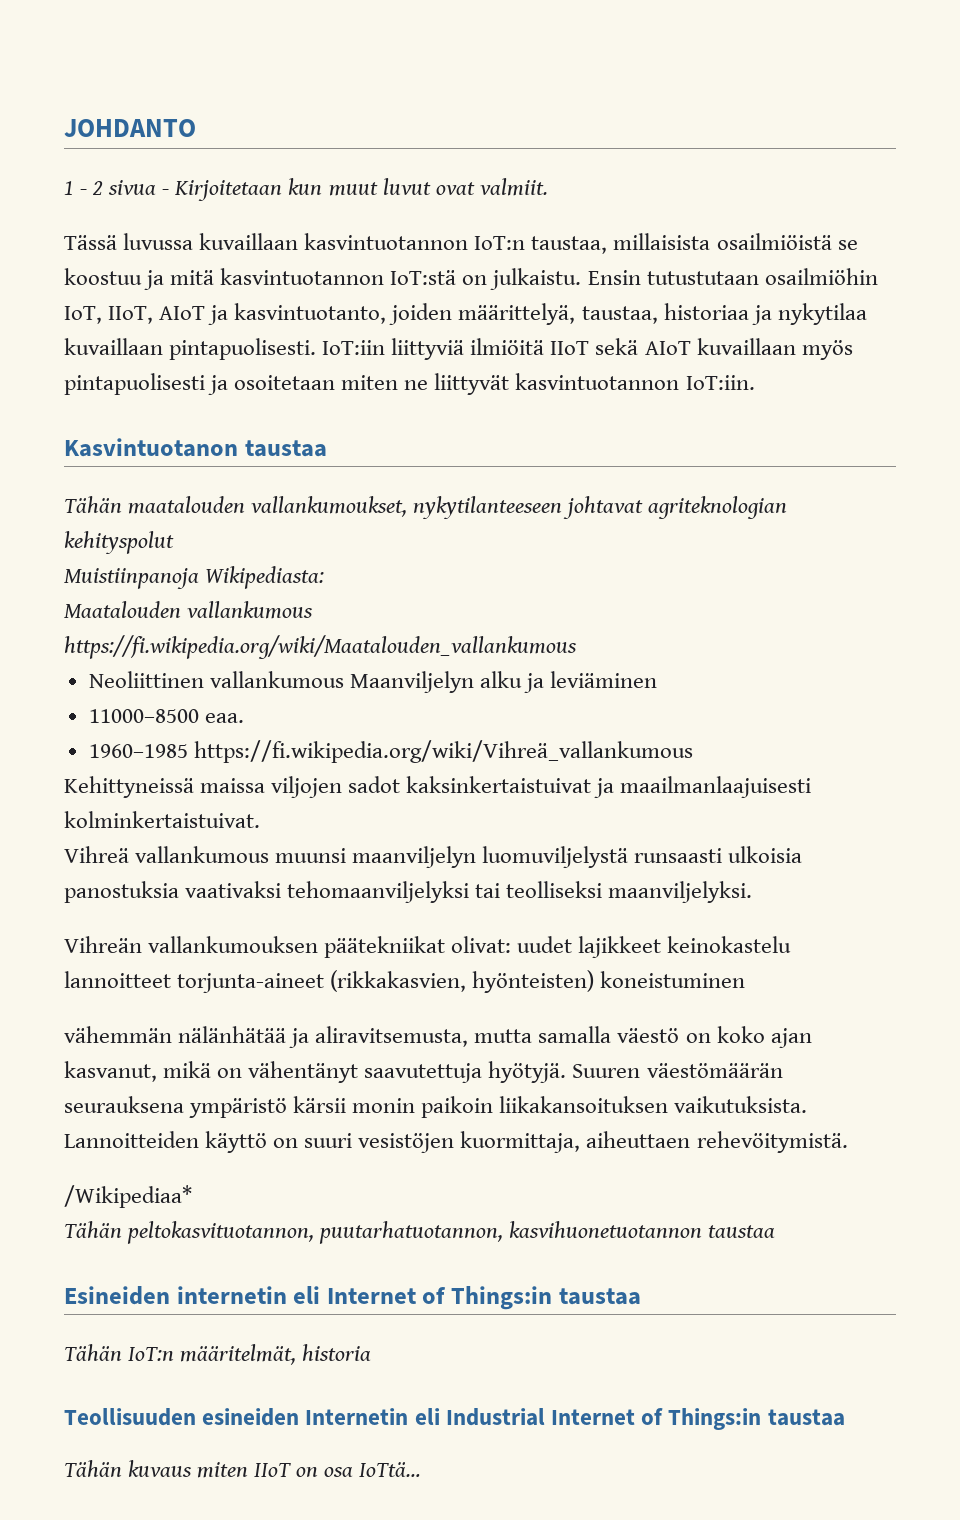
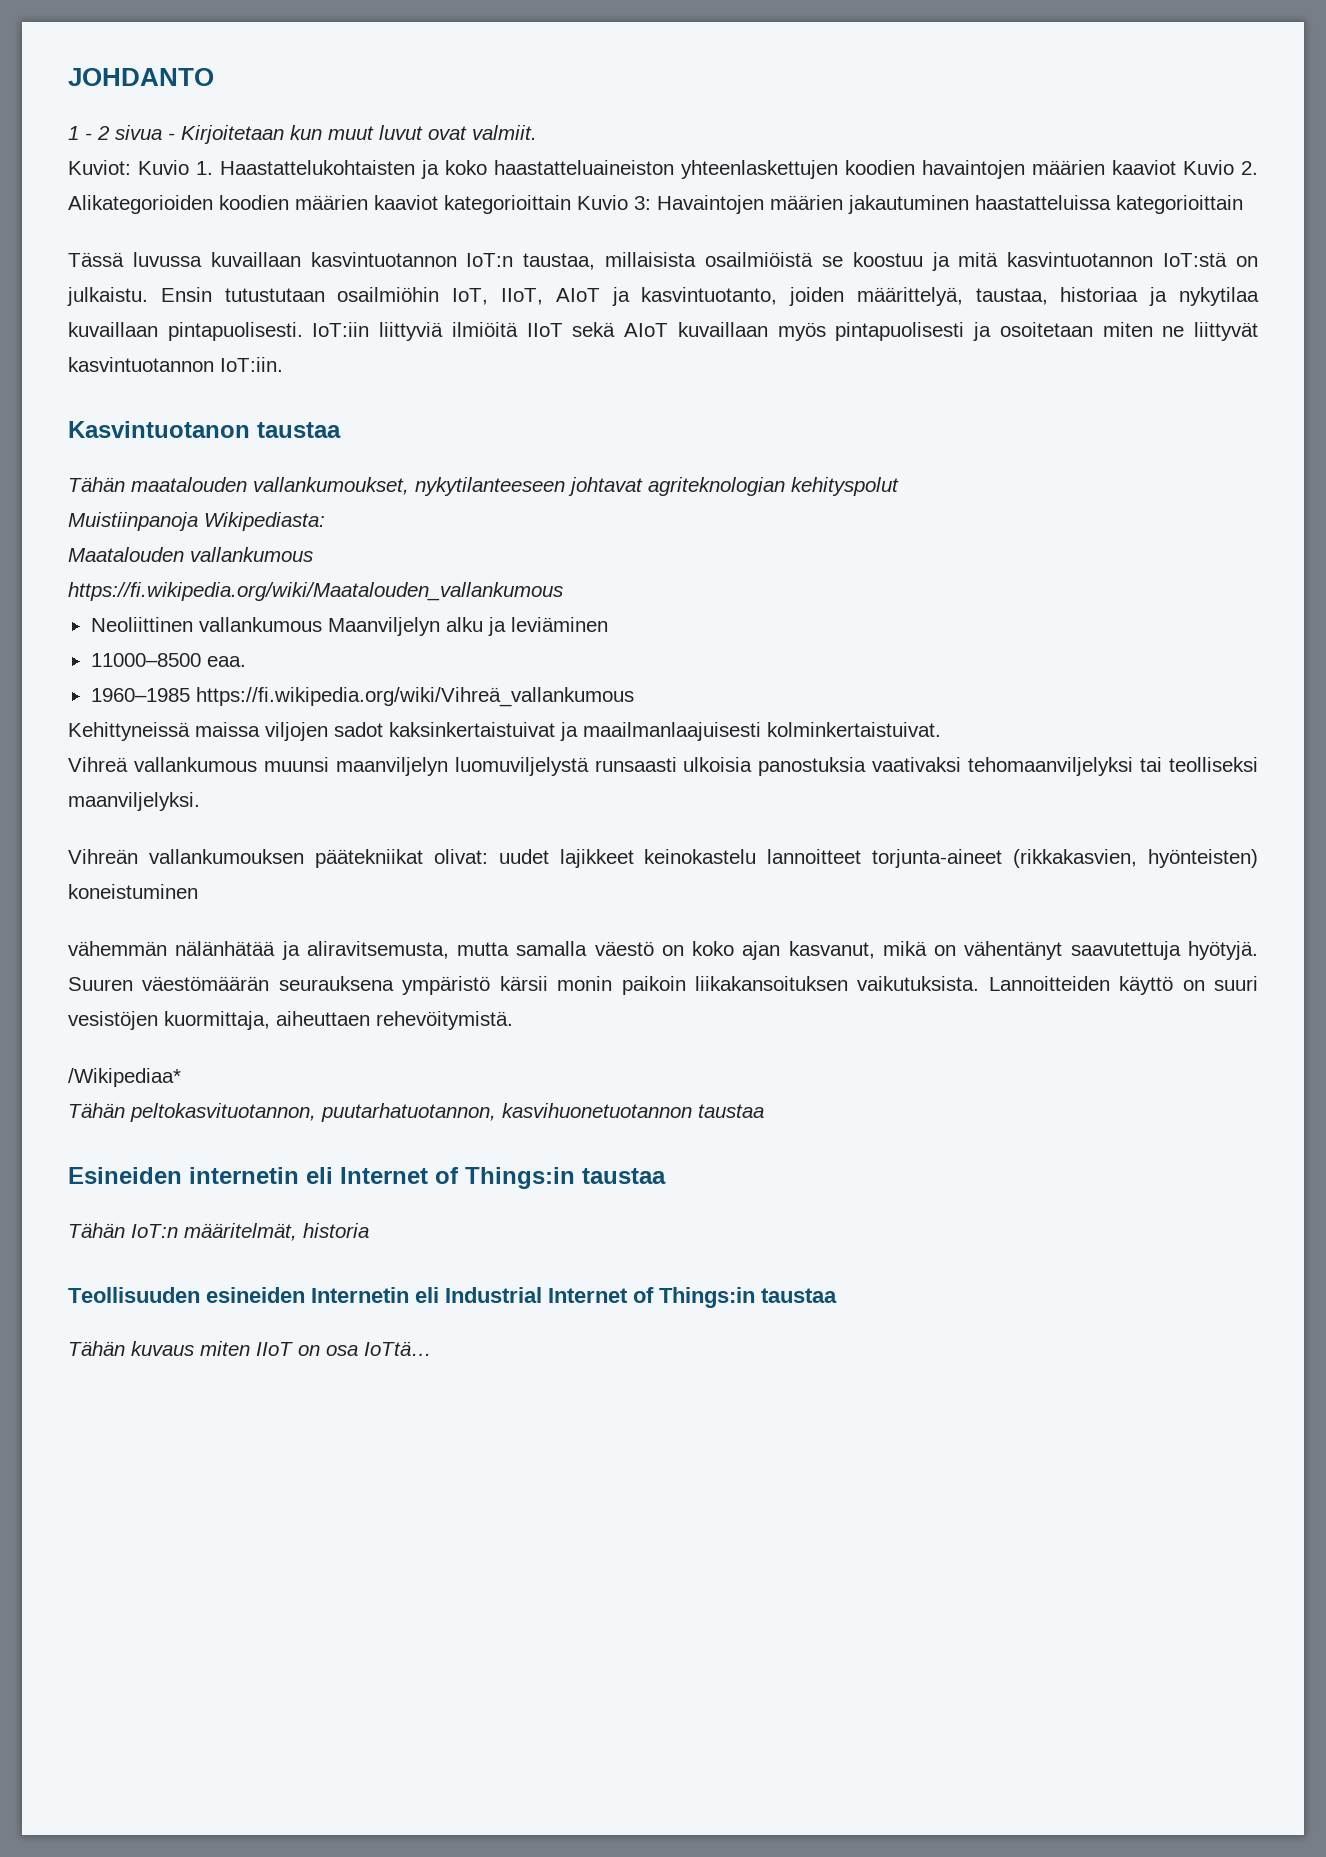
(548, 187) none -> [68,160,1258,179] [68,195,1243,214] // Kuviot: Kuvio 1. Haastattelukohtaisten ja koko haastatteluaineiston yhteenlaskettujen koodien havaintojen määrien kaaviot Kuvio 2. Alikategorioiden koodien määrien kaaviot kategorioittain Kuvio 3: Havaintojen määrien jakautuminen haastatteluissa kategorioittain

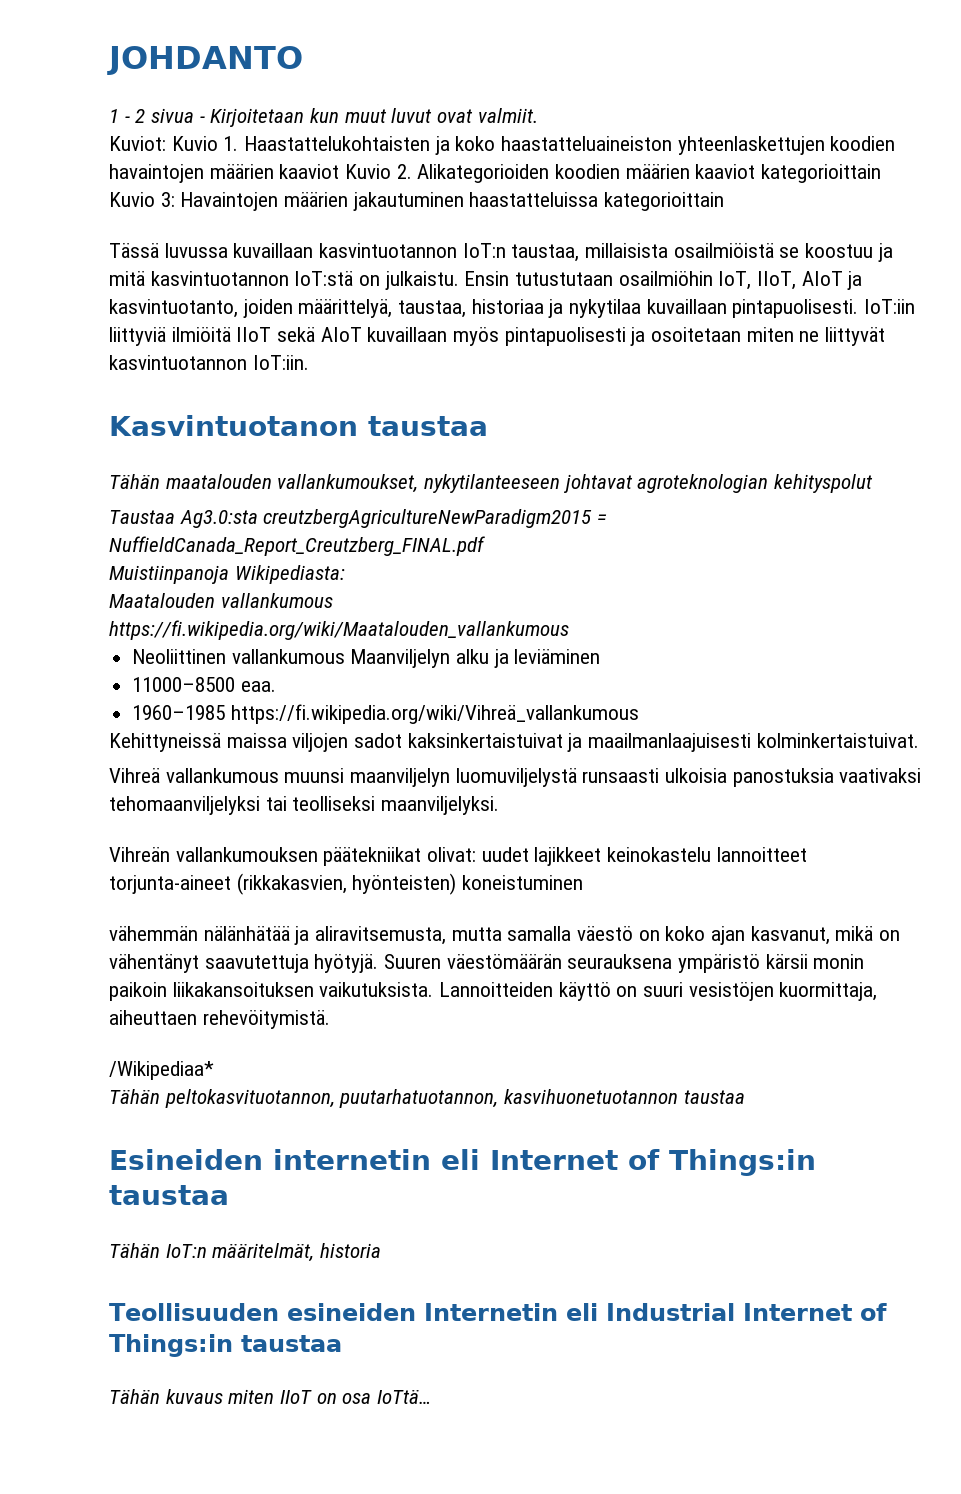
[648,477,785,496] agriteknologian -> [637,474,769,493] agroteknologian
(899, 486) none -> [109,509,608,528] [109,536,485,556] // Taustaa Ag3.0:sta creutzbergAgricultureNewParadigm2015 = NuffieldCanada_Report_Creutzberg_FINAL.pdf

